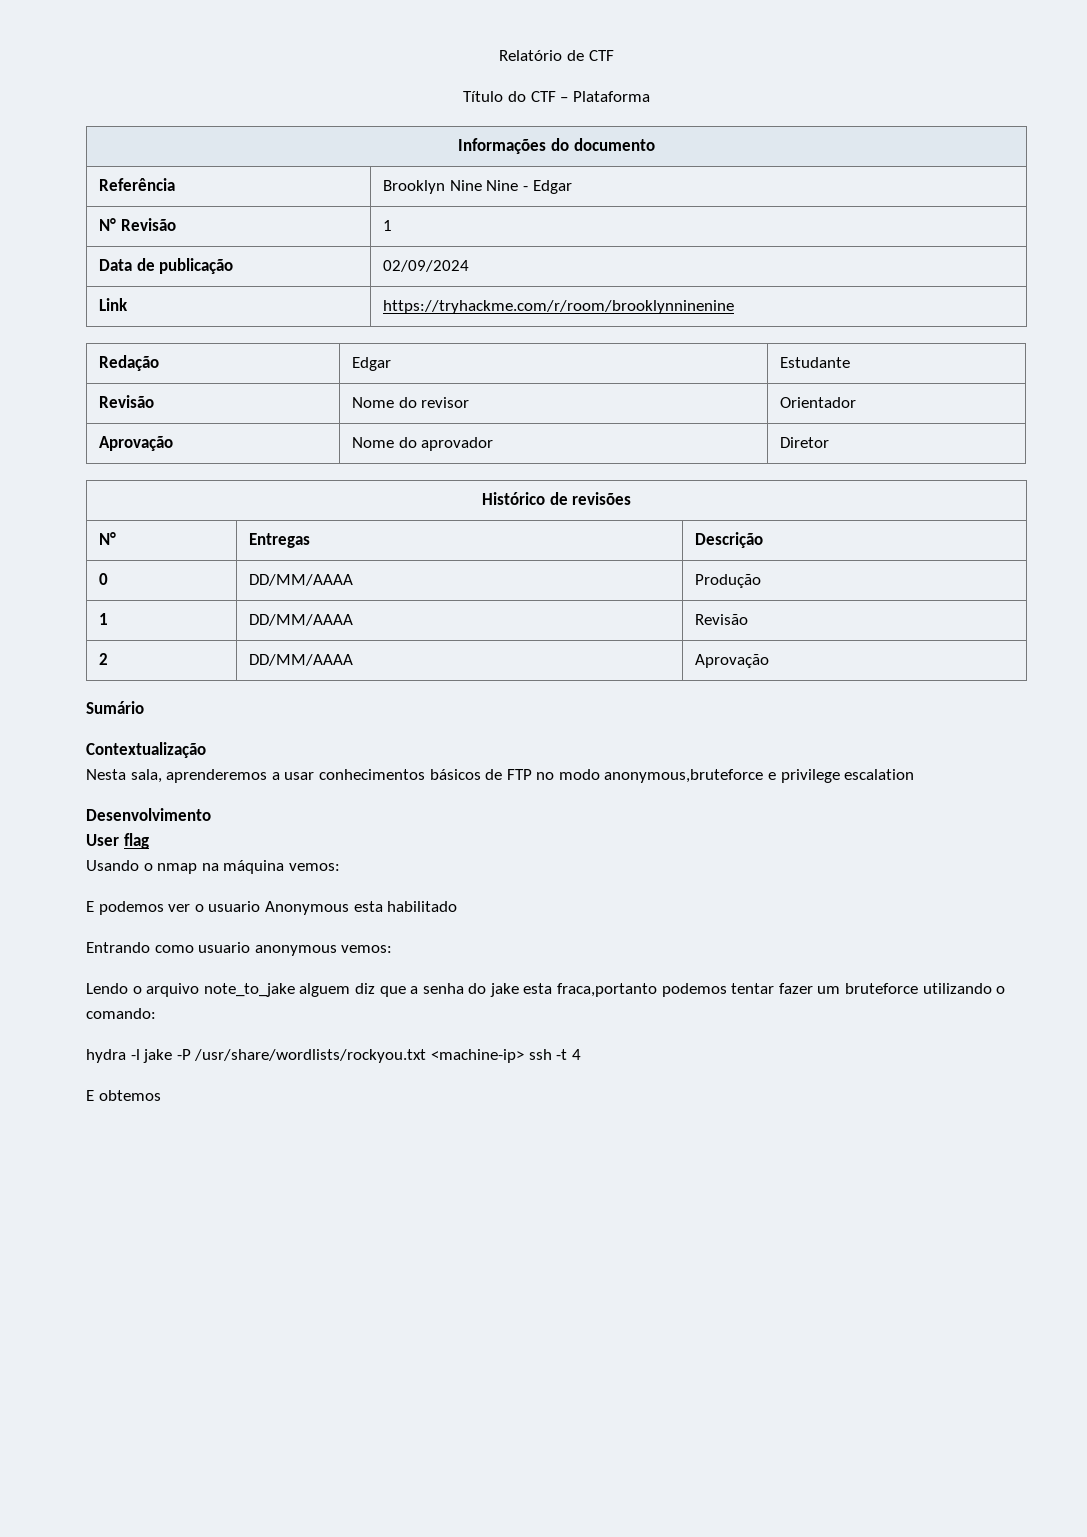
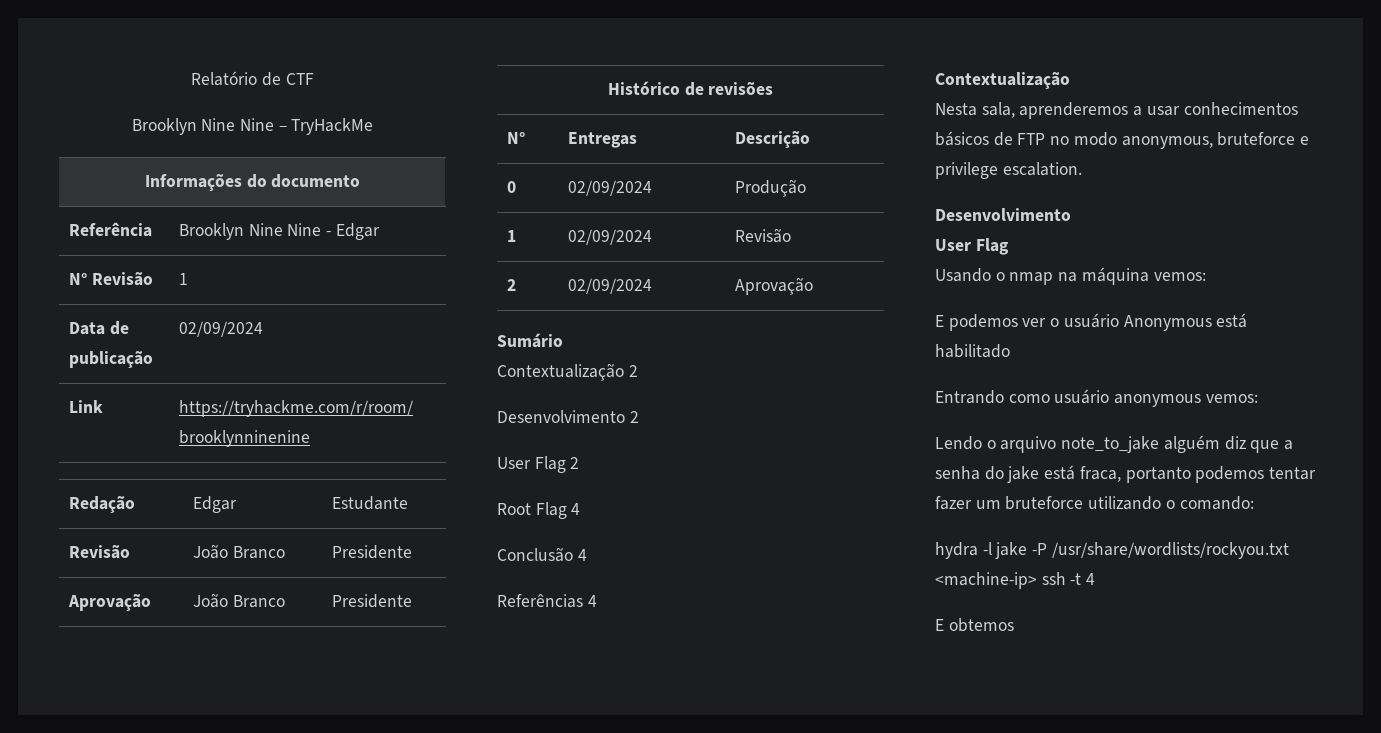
[463,91,650,102] Título do CTF – Plataforma -> [131,118,374,135] Brooklyn Nine Nine – TryHackMe
[352,397,470,408] [780,397,857,408] [99,436,174,451] [352,437,494,451] [780,437,830,448] Nome do revisor | Orientador // Aprovação | Nome do aprovador | Diretor -> [193,544,285,559] [332,545,413,559] [68,594,152,612] [193,593,285,608] [332,594,413,608] João Branco | Presidente // Aprovação | João Branco | Presidente
[249,574,354,586] DD/MM/AAAA -> [568,180,653,196] 02/09/2024
[249,614,354,626] DD/MM/AAAA -> [568,229,653,245] 02/09/2024
[249,654,354,666] DD/MM/AAAA -> [568,278,653,294] 02/09/2024
(144, 707) none -> [497,363,638,381] [497,410,639,423] [497,456,580,473] [497,502,581,519] [497,547,587,562] [497,594,597,608] // Contextualização 2 // Desenvolvimento 2 // User Flag 2 // Root Flag 4 // Conclusão 4 // Referências 4
[604,769,764,783] anonymous,bruteforce -> [1121,132,1296,149] anonymous, bruteforce
[844,769,915,780] escalation -> [1002,162,1082,176] escalation.
[123,833,149,849] flag -> [975,238,1009,255] Flag
[208,901,383,915] usuario Anonymous esta -> [1063,313,1248,331] usuário Anonymous está
[198,942,251,953] usuario -> [1054,389,1110,404] usuário
[299,983,351,997] alguem -> [1163,435,1220,453] alguém
[523,983,658,997] esta fraca,portanto -> [1044,465,1191,483] está fraca, portanto

